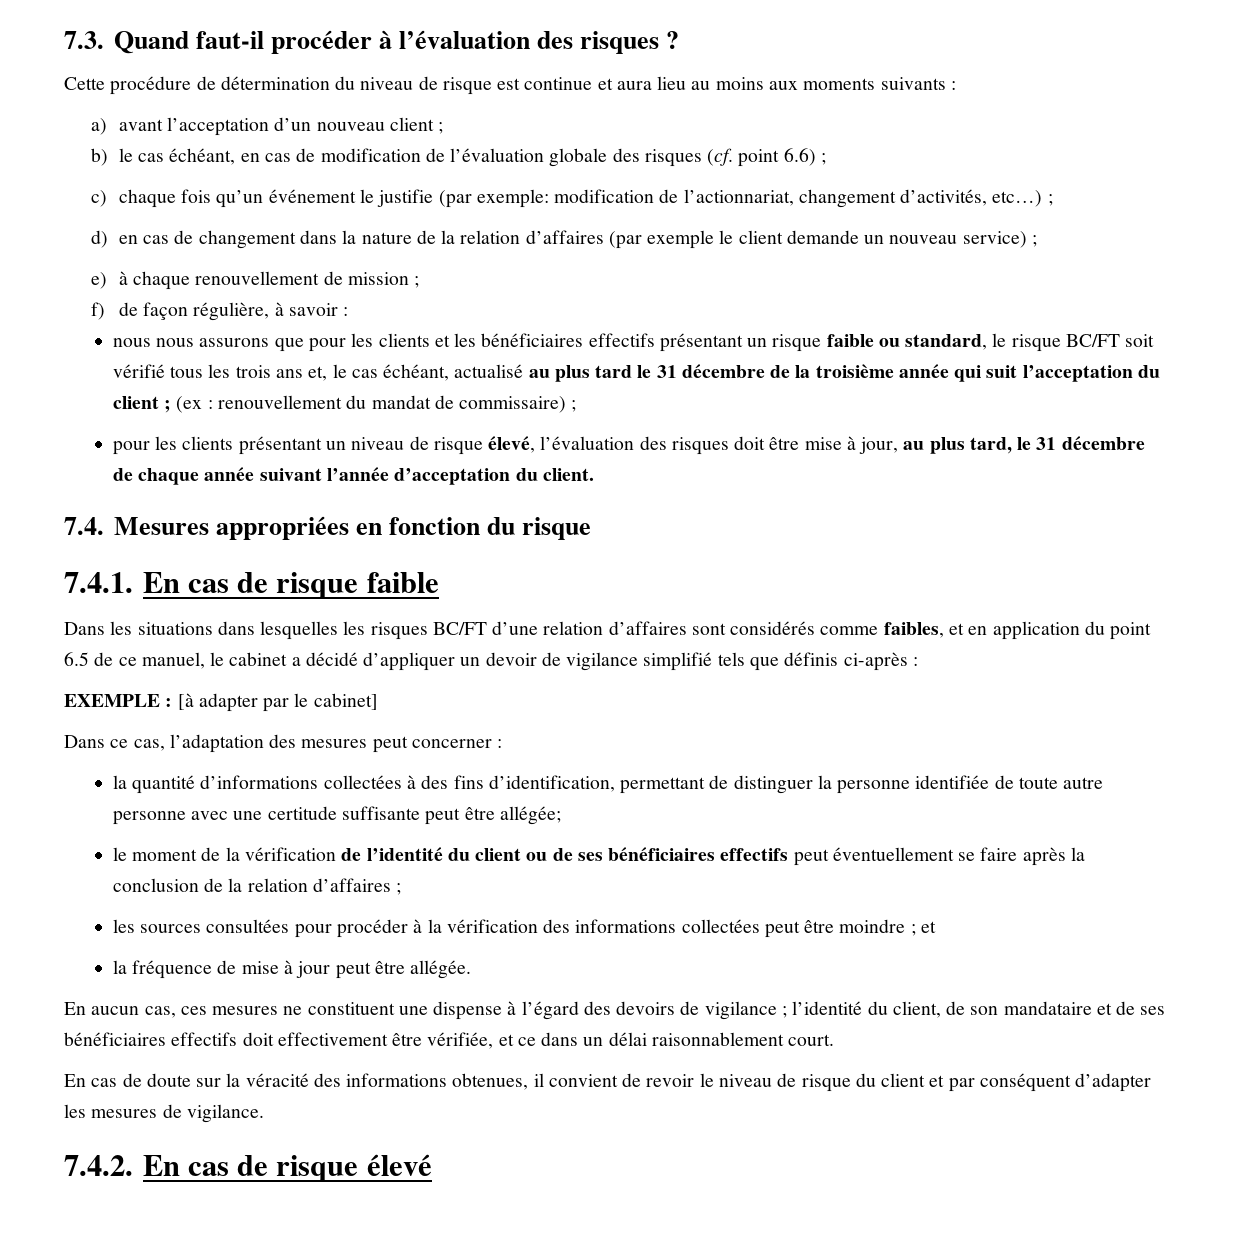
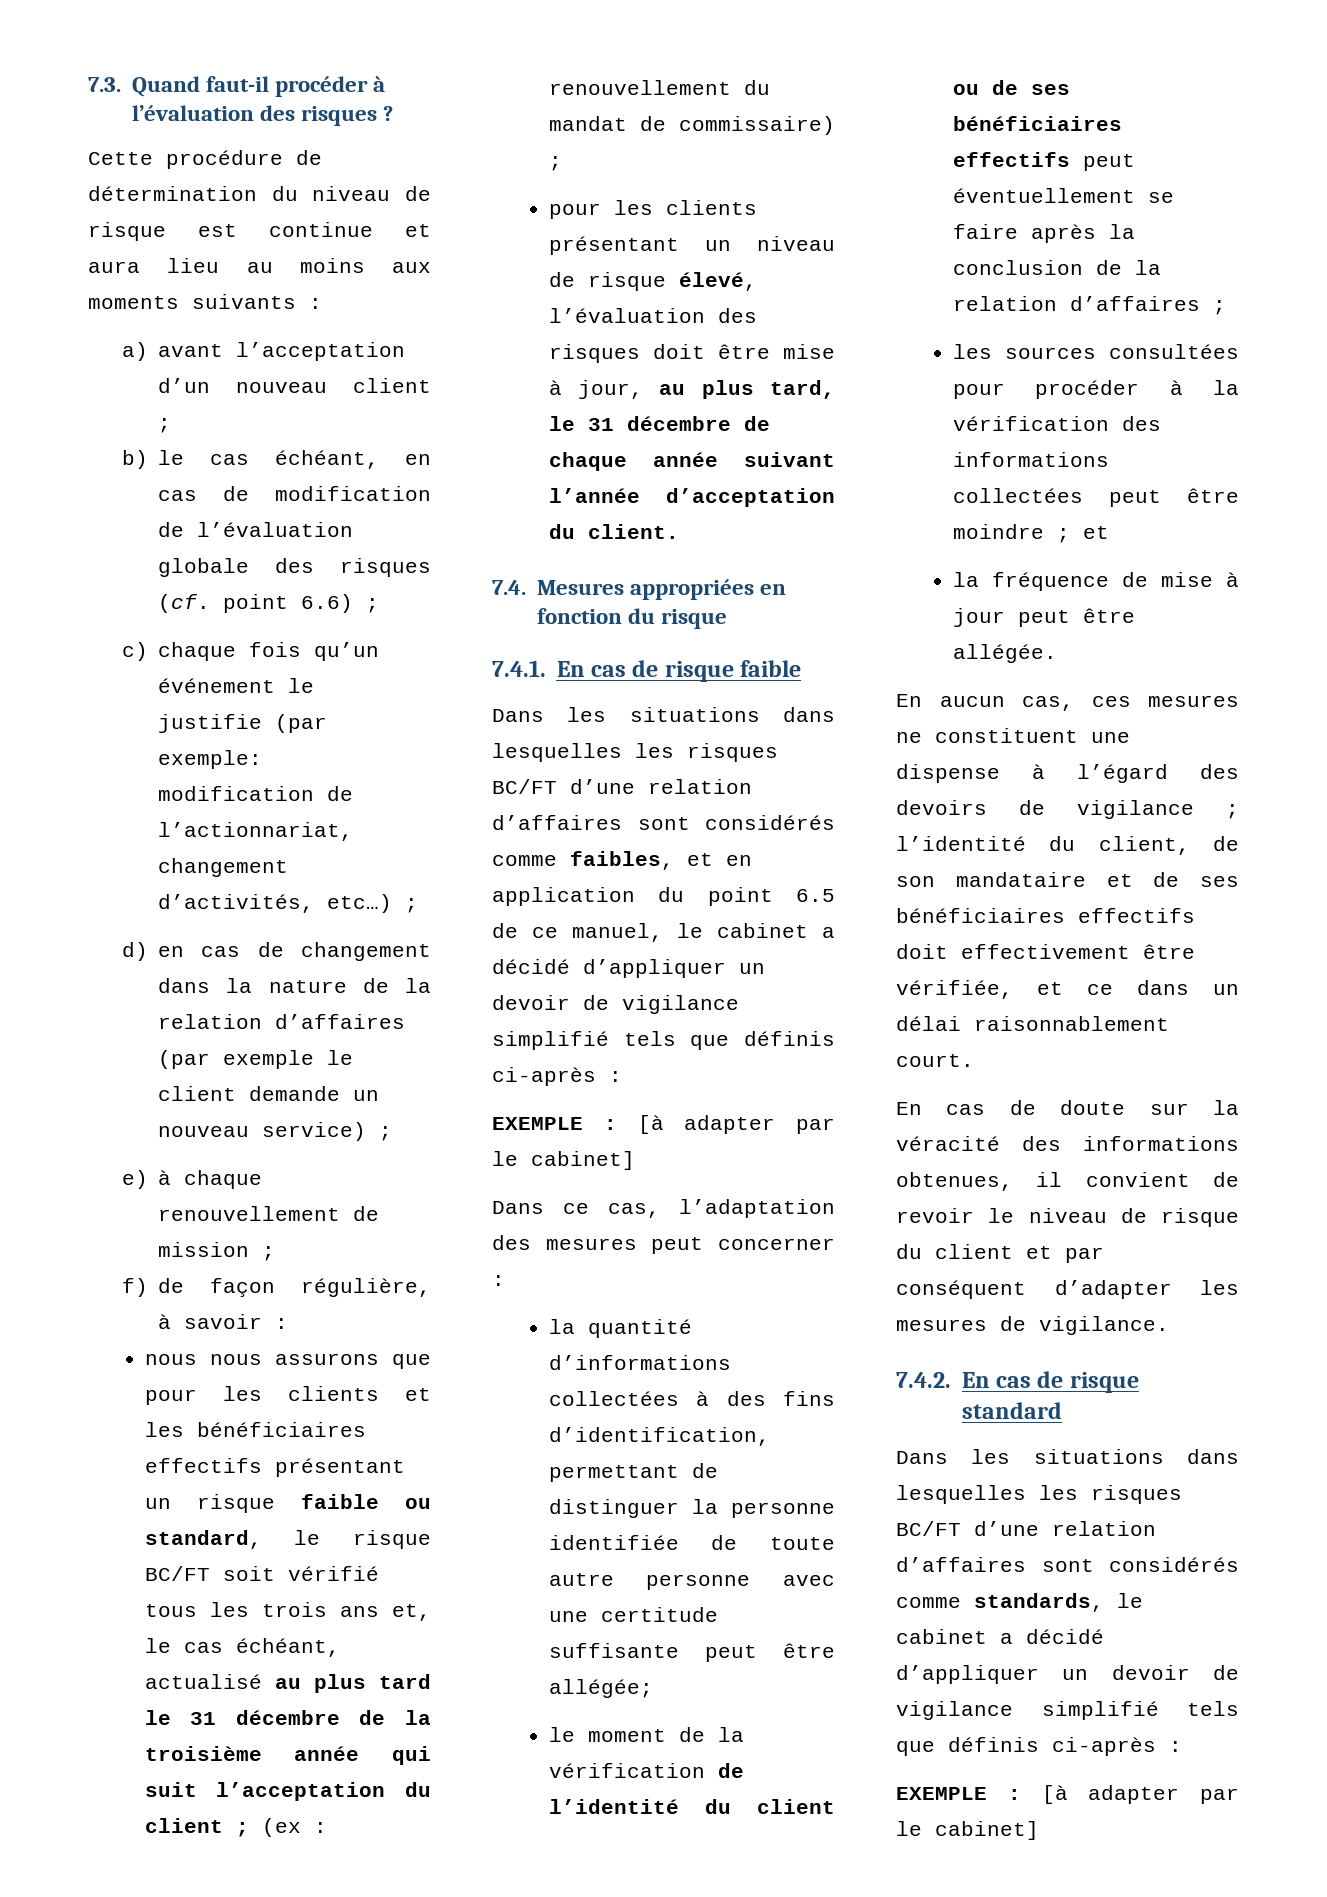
[366,1154,432,1176] élevé -> [961,1402,1062,1419] [896,1449,1239,1464] [896,1485,1182,1504] [896,1521,1156,1536] [896,1557,1239,1572] [896,1593,1143,1612] [896,1629,1104,1644] [896,1665,1239,1684] [896,1701,1239,1720] [896,1737,1182,1756] [896,1785,1239,1804] [896,1821,1039,1840] standard // Dans les situations dans lesquelles les risques BC/FT d’une relation d’affaires sont considérés comme standards, le cabinet a décidé d’appliquer un devoir de vigilance simplifié tels que définis ci-après : // EXEMPLE : [à adapter par le cabinet]

